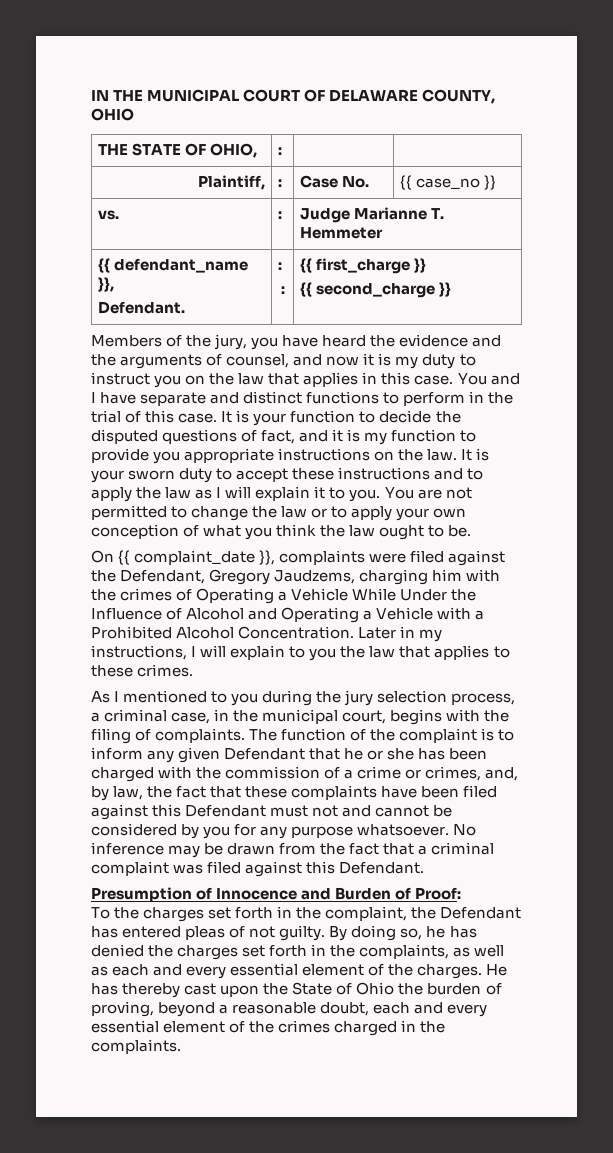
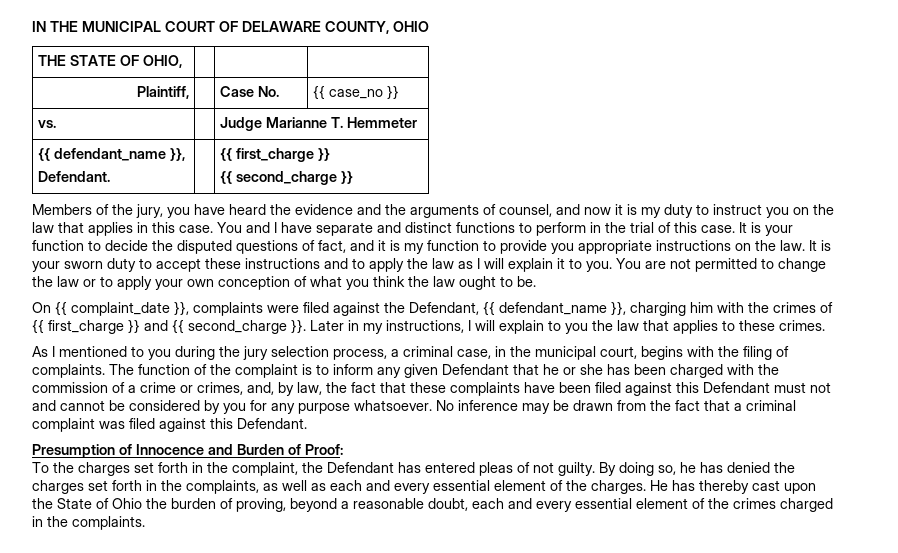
[278,147,283,155] : -> (183, 61) none
[278,179,283,187] : -> (189, 92) none
[278,211,283,219] : -> (57, 124) none
[278,262,283,270] [280,286,285,294] : // : -> (111, 176) none
[209,569,356,585] Gregory Jaudzems, -> [483,301,626,316] {{ defendant_name }},
[196,588,477,604] [91,607,485,623] [91,626,355,639] Operating a Vehicle While Under the Influence of Alcohol and Operating a Vehicle with a Prohibited Alcohol Concentration. -> [32,319,306,334] {{ first_charge }} and {{ second_charge }}.

